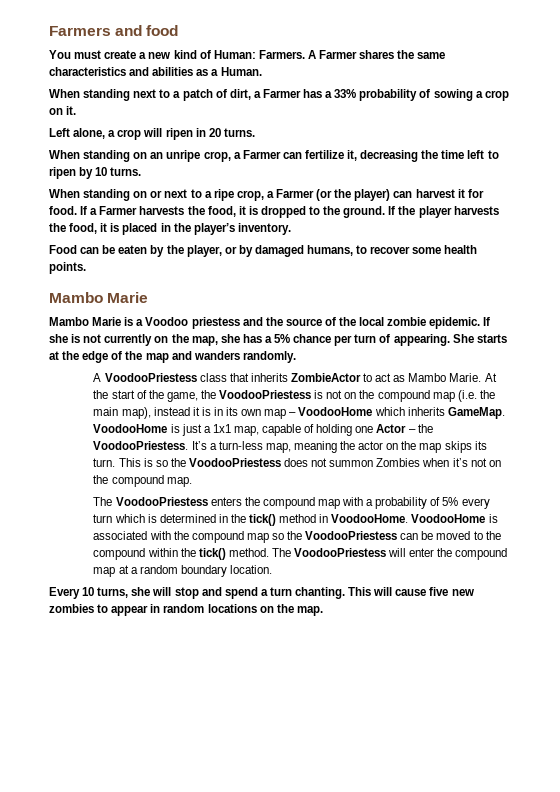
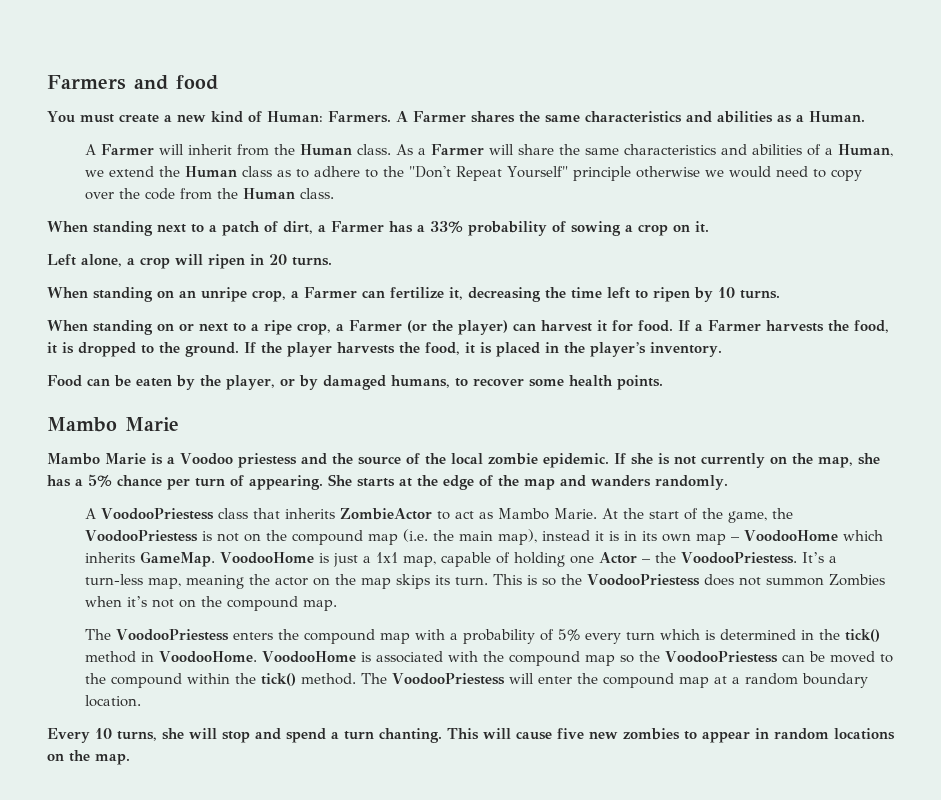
(262, 71) none -> [84,144,893,157] [84,166,862,181] [84,188,334,200] // A Farmer will inherit from the Human class. As a Farmer will share the same characteristics and abilities of a Human, we extend the Human class as to adhere to the "Don't Repeat Yourself" principle otherwise we would need to copy over the code from the Human class.

